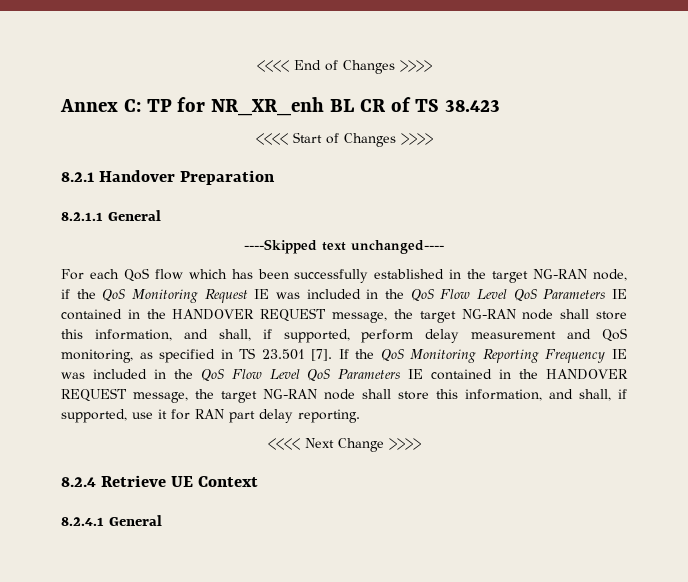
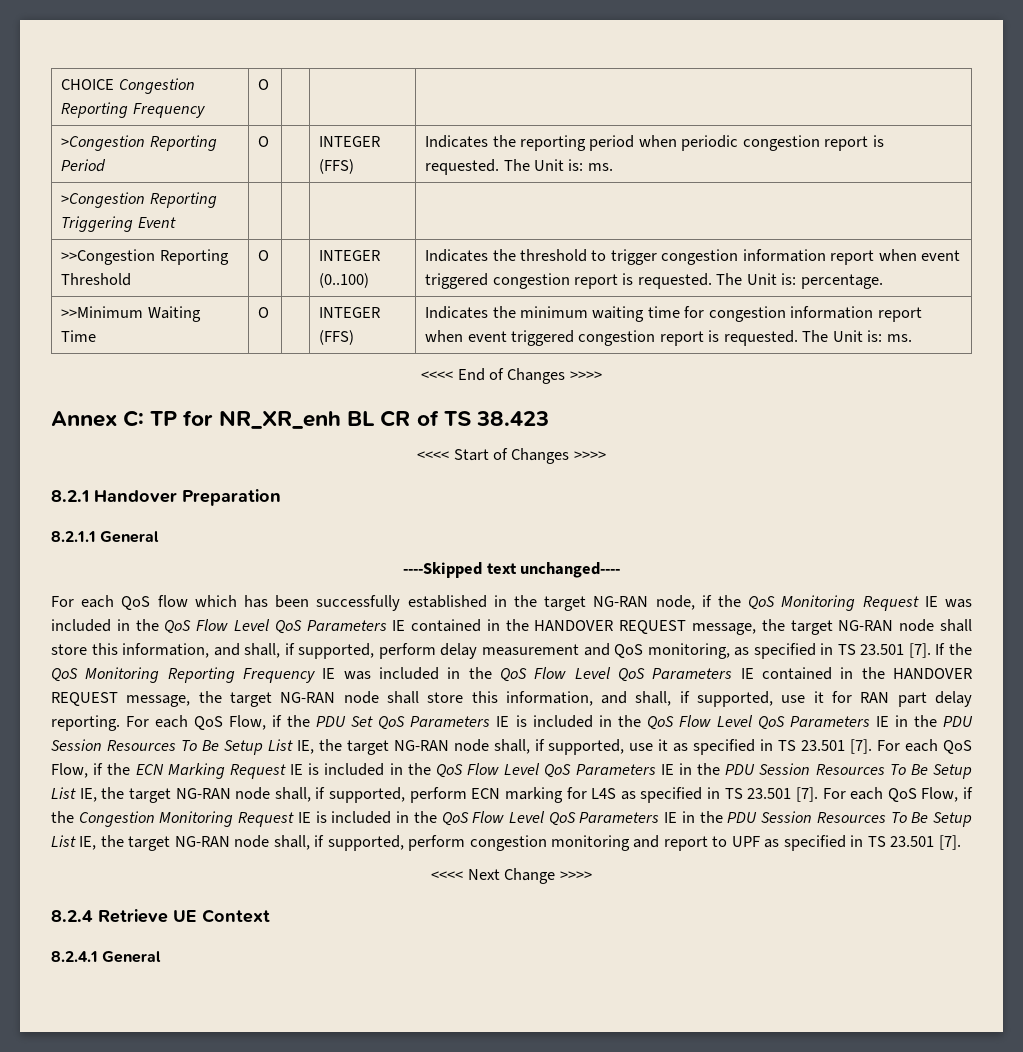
(256, 66) none -> [61,78,195,94] [61,102,205,118] [258,79,270,90] [61,135,217,151] [61,159,107,172] [258,136,270,147] [319,136,381,147] [319,159,355,174] [425,135,884,151] [425,159,613,175] [61,192,217,208] [61,216,176,232] [61,249,229,265] [61,273,132,286] [258,250,270,261] [319,250,381,261] [319,273,370,288] [425,249,961,265] [425,273,883,289] [61,306,201,322] [61,330,97,342] [258,307,270,318] [319,307,381,318] [319,330,355,345] [425,306,922,322] [425,330,912,346] CHOICE Congestion Reporting Frequency | O | | | // >Congestion Reporting Period | O | | INTEGER (FFS) | Indicates the reporting period when periodic congestion report is requested. The Unit is: ms. // >Congestion Reporting Triggering Event | | | | // >>Congestion Reporting Threshold | O | | INTEGER (0..100) | Indicates the threshold to trigger congestion information report when event triggered congestion report is requested. The Unit is: percentage. // >>Minimum Waiting Time | O | | INTEGER (FFS) | Indicates the minimum waiting time for congestion information report when event triggered congestion report is requested. The Unit is: ms. //
(360, 416) none -> [126,715,973,730] [51,739,973,755] [51,763,972,779] [51,787,973,803] [51,811,973,827] [51,835,961,851] For each QoS Flow, if the PDU Set QoS Parameters IE is included in the QoS Flow Level QoS Parameters IE in the PDU Session Resources To Be Setup List IE, the target NG-RAN node shall, if supported, use it as specified in TS 23.501 [7]. For each QoS Flow, if the ECN Marking Request IE is included in the QoS Flow Level QoS Parameters IE in the PDU Session Resources To Be Setup List IE, the target NG-RAN node shall, if supported, perform ECN marking for L4S as specified in TS 23.501 [7]. For each QoS Flow, if the Congestion Monitoring Request IE is included in the QoS Flow Level QoS Parameters IE in the PDU Session Resources To Be Setup List IE, the target NG-RAN node shall, if supported, perform congestion monitoring and report to UPF as specified in TS 23.501 [7].

